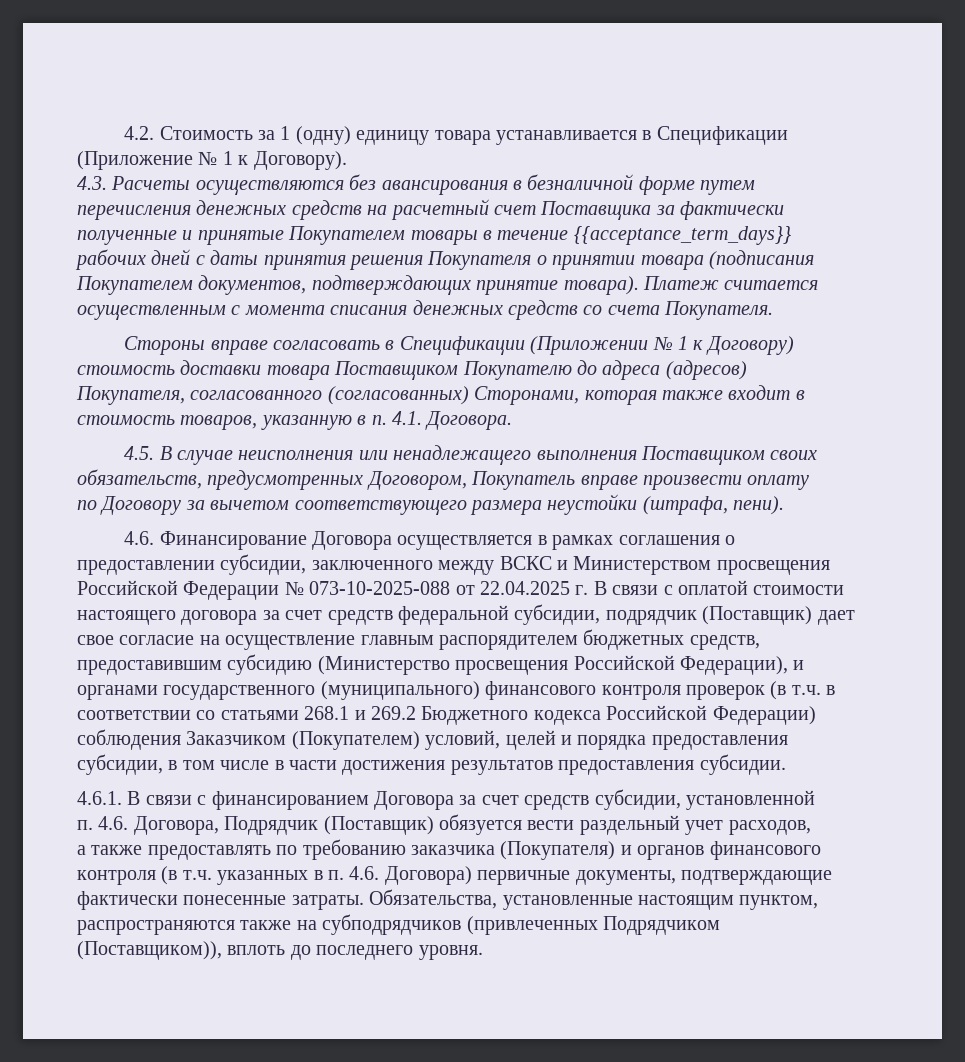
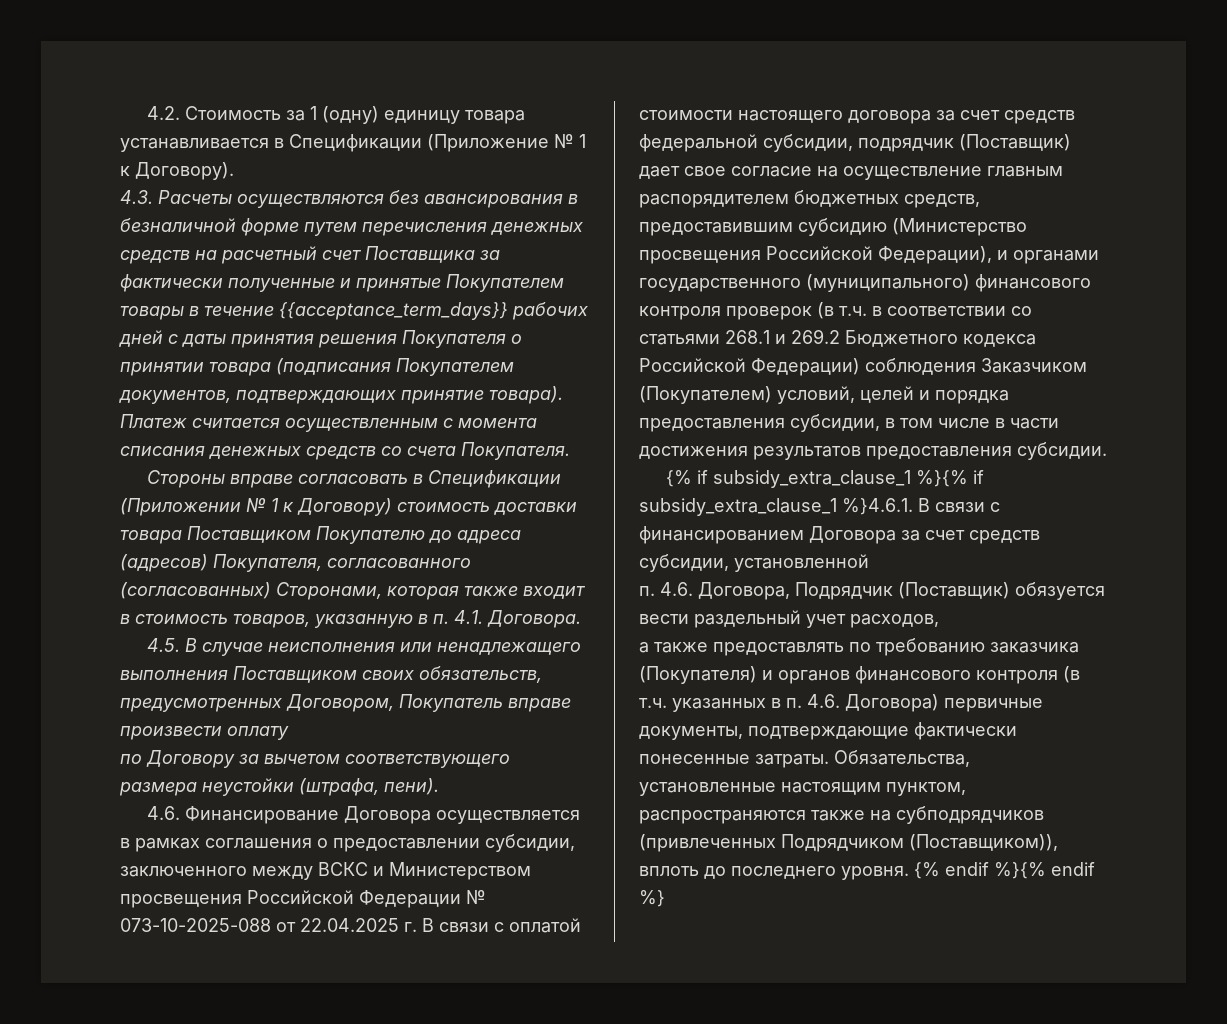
[77,791,122,805] 4.6.1. -> [665,470,984,488] [639,498,913,516] {% if subsidy_extra_clause_1 %}{% if subsidy_extra_clause_1 %}4.6.1.
(483, 952) none -> [914,862,1095,879] [639,890,665,907] {% endif %}{% endif %}

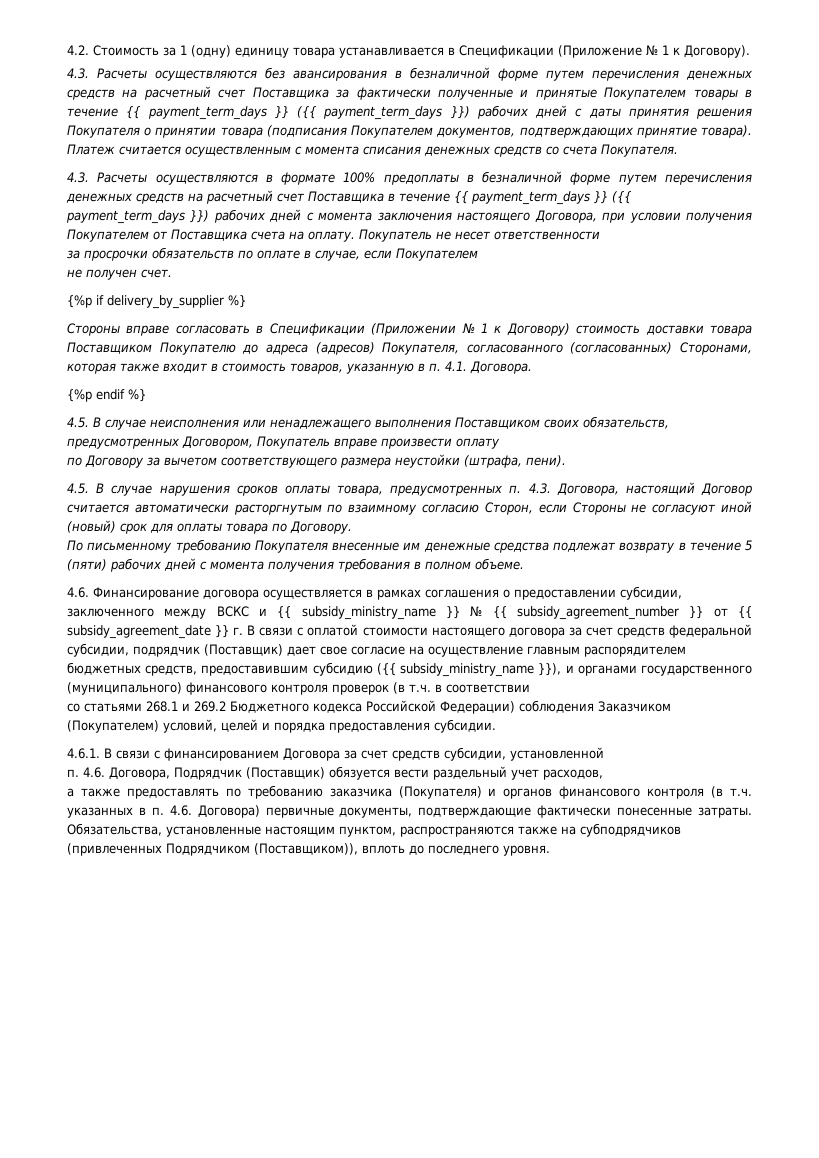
[279,302,508,320] {{acceptance_term_days}} -> [126,106,470,120] {{ payment_term_days }} ({{ payment_term_days }})
(570, 451) none -> [67,171,752,185] [66,190,632,205] [66,209,753,224] [67,229,600,242] [67,247,478,261] [67,269,172,280] [67,295,246,309] // 4.3. Расчеты осуществляются в формате 100% предоплаты в безналичной форме путем перечисления денежных средств на расчетный счет Поставщика в течение {{ payment_term_days }} ({{ payment_term_days }}) рабочих дней с момента заключения настоящего Договора, при условии получения Покупателем от Поставщика счета на оплату. Покупатель не несет ответственности // за просрочки обязательств по оплате в случае, если Покупателем // не получен счет. // {%p if delivery_by_supplier %}
(581, 619) none -> [67,389,146,402] // {%p endif %}
(439, 786) none -> [67,482,752,496] [67,501,753,515] [67,520,352,534] [67,539,752,553] [67,558,524,572] // 4.5. В случае нарушения сроков оплаты товара, предусмотренных п. 4.3. Договора, настоящий Договор считается автоматически расторгнутым по взаимному согласию Сторон, если Стороны не согласуют иной (новый) срок для оплаты товара по Договору. // По письменному требованию Покупателя внесенные им денежные средства подлежат возврату в течение 5 (пяти) рабочих дней с момента получения требования в полном объеме.
[343,806,431,824] Договора -> [203,589,259,600] договора
[389,862,531,880] [120,890,486,908] [120,918,399,932] Министерством просвещения Российской Федерации № 073-10-2025-088 от 22.04.2025 -> [277,606,753,620] [67,625,230,639] {{ subsidy_ministry_name }} № {{ subsidy_agreement_number }} от {{ subsidy_agreement_date }}
[892,218,1027,236] [639,246,992,264] (Министерство просвещения Российской Федерации), -> [376,663,562,677] ({{ subsidy_ministry_name }}),
(1006, 311) none -> (530, 688) //
[790,414,1059,432] [639,442,1107,460] [665,470,984,488] [639,498,913,516] субсидии, в том числе в части достижения результатов предоставления субсидии. // {% if subsidy_extra_clause_1 %}{% if subsidy_extra_clause_1 %}4.6.1. -> [434,719,496,733] [67,748,100,759] субсидии. // 4.6.1.
[914,862,1095,879] [639,890,665,907] {% endif %}{% endif %} -> (550, 850) none

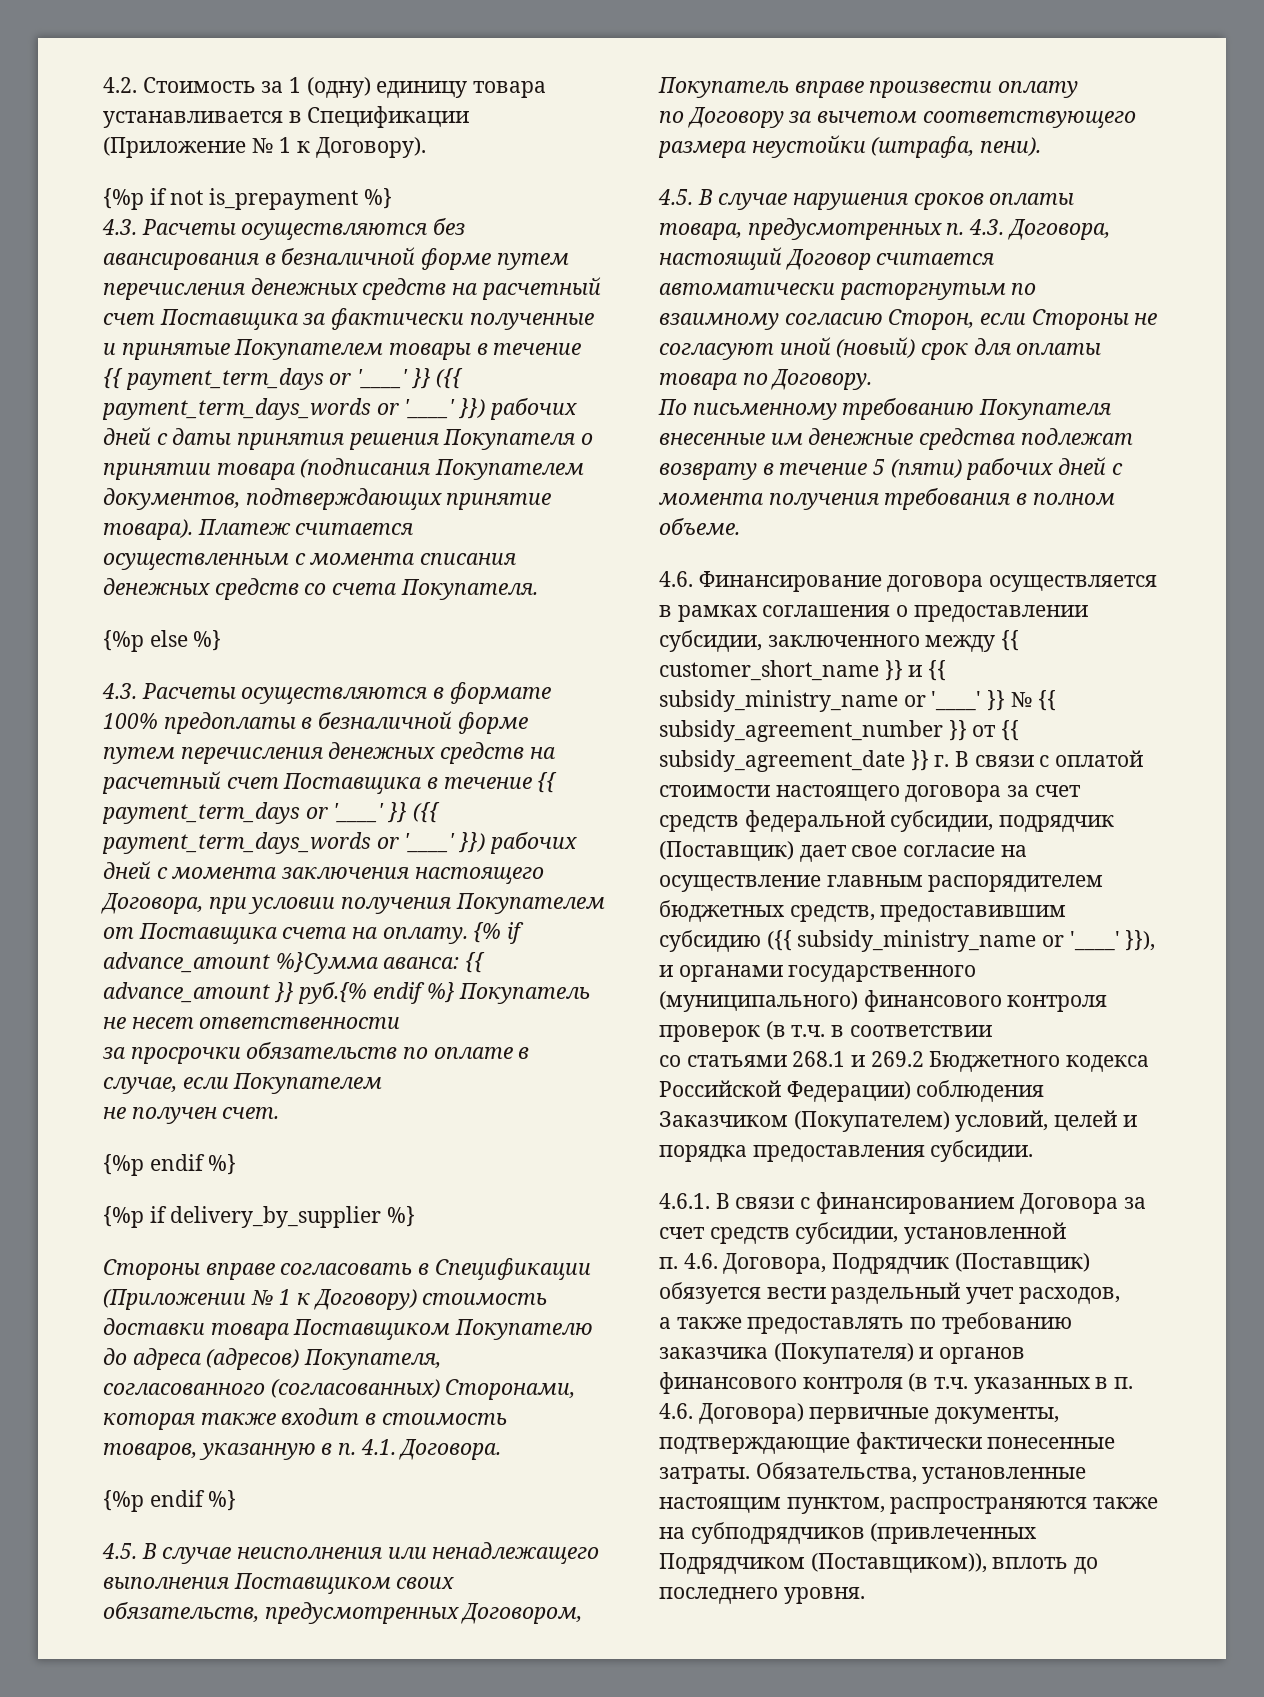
(750, 51) none -> [103,188,392,210] // {%p if not is_prepayment %}
[274,106,443,120] }} ({{ payment_term_days -> [329,368,464,389] [102,398,456,420] or '____' }} ({{ payment_term_days_words or '____'
(678, 150) none -> [103,630,222,652] // {%p else %}
[594,191,632,204] [66,210,185,224] }} ({{ payment_term_days -> [305,802,440,823] [102,832,456,854] or '____' }} ({{ payment_term_days_words or '____'
(355, 236) none -> [473,922,525,944] [103,952,486,974] [103,982,455,1004] {% if advance_amount %}Сумма аванса: {{ advance_amount }} руб.{% endif %}
(172, 273) none -> [103,1154,237,1176] // {%p endif %}
[216,606,249,617] ВСКС -> [1001,630,1020,651] [659,660,903,681] {{ customer_short_name }}
(436, 613) none -> [903,691,982,711] or '____'
(535, 670) none -> [1042,931,1120,951] or '____'

